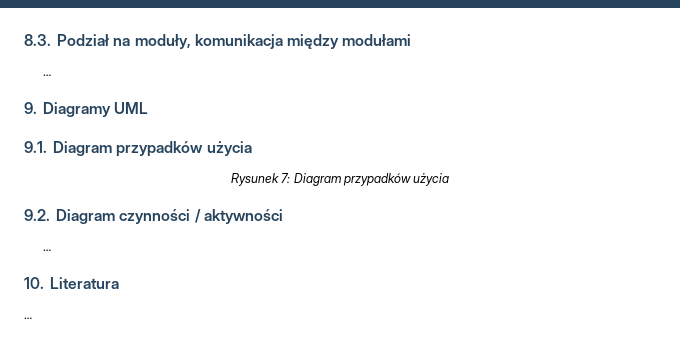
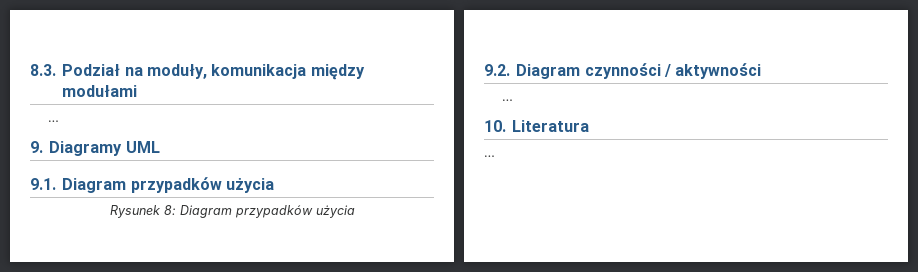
[281,173,291,183] 7: -> [163,205,176,215] 8:

